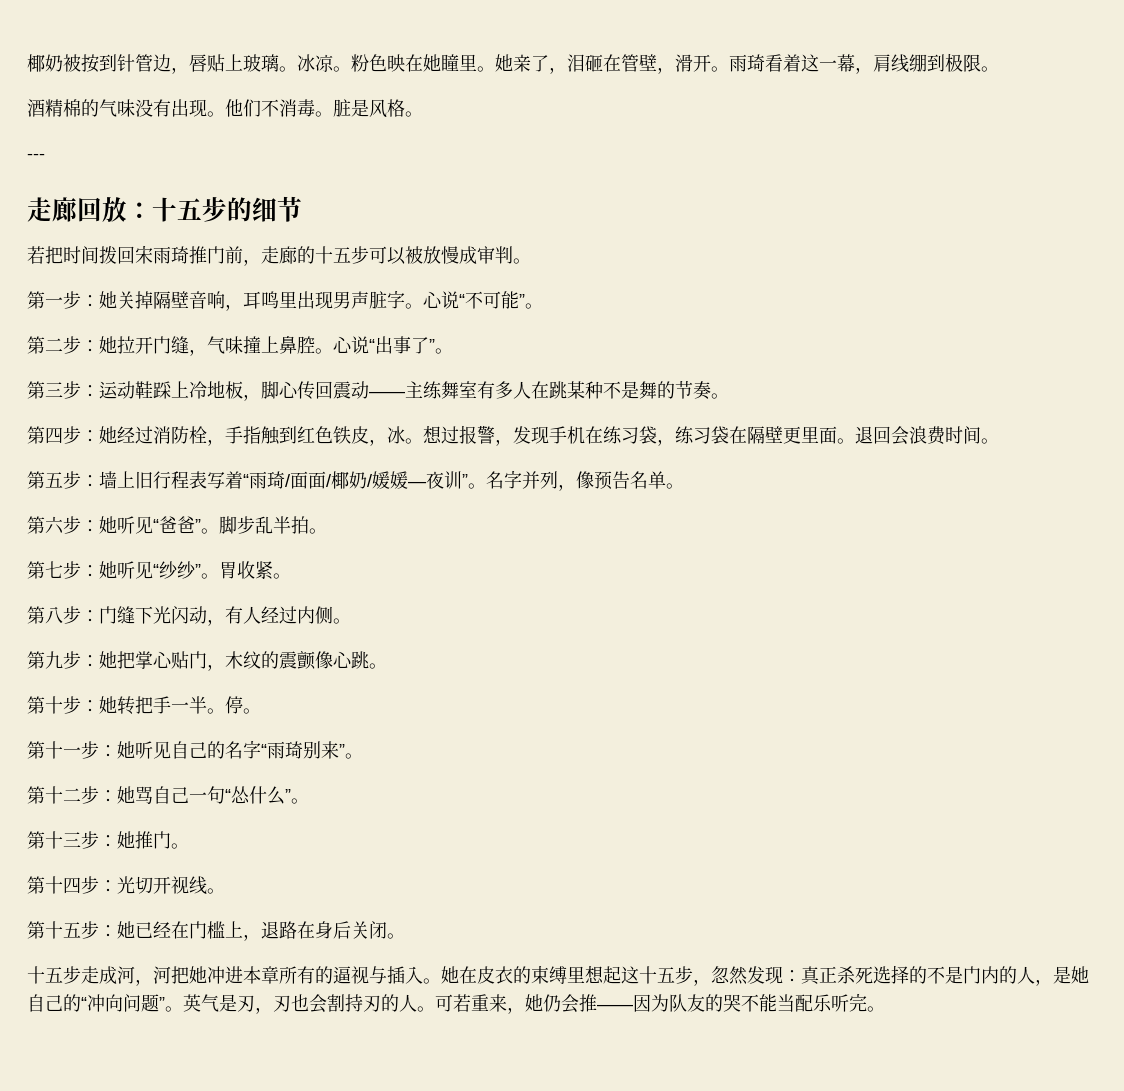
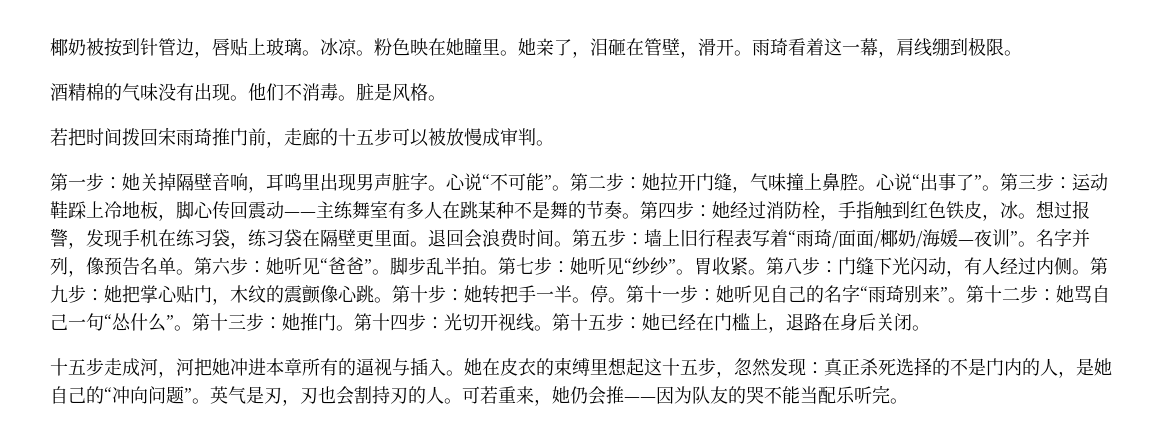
[27,153,45,160] [27,196,302,222] // --- // 走廊回放：十五步的细节 -> (446, 98) none
(543, 306) // -> (570, 188) none
(453, 351) // -> (1000, 188) none
(729, 396) // -> (640, 216) none
(999, 441) // -> (572, 244) none
[372,471,390,489] 媛 -> [922,229,940,247] 海
(684, 486) // -> (194, 272) none
(327, 531) // -> (498, 272) none
(291, 576) // -> (766, 272) none
(351, 621) // -> (1090, 272) none
(387, 666) // -> (392, 300) none
(261, 711) // -> (626, 300) none
(363, 756) // -> (966, 300) none
(309, 801) // -> (192, 328) none
(189, 846) // -> (354, 328) none
(225, 891) // -> (552, 328) none

